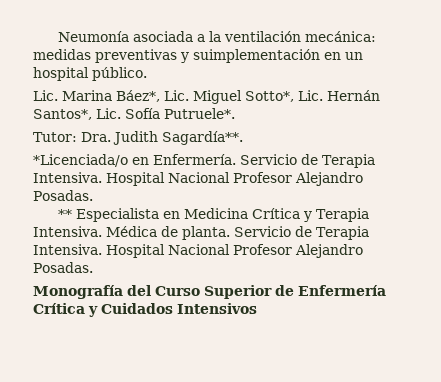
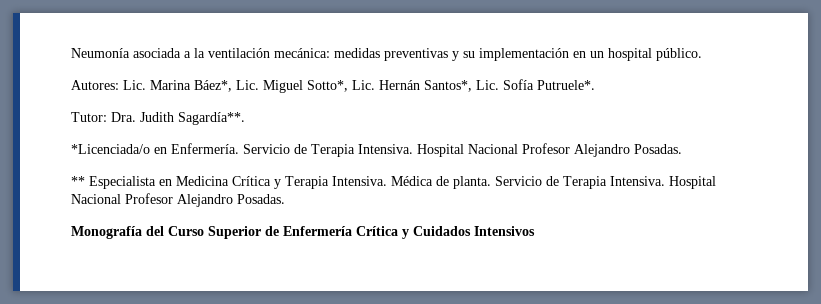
[193,49,320,63] suimplementación -> [463,48,569,61] su implementación
(147, 74) none -> [71,80,119,90] Autores:

